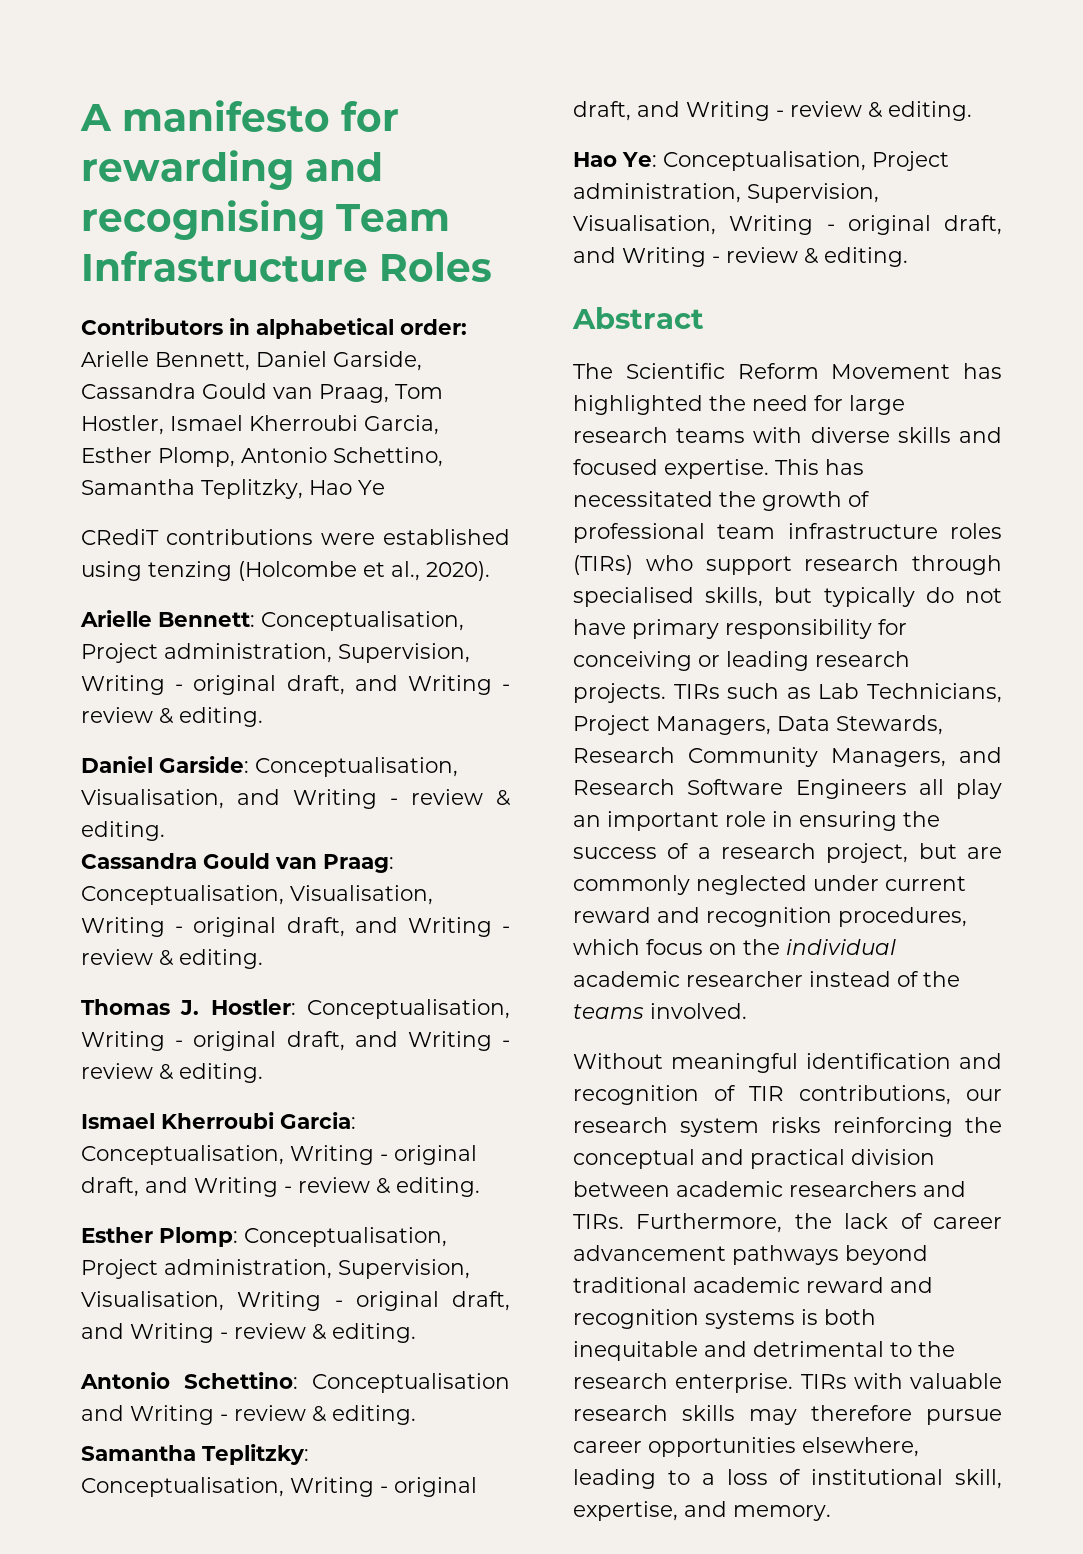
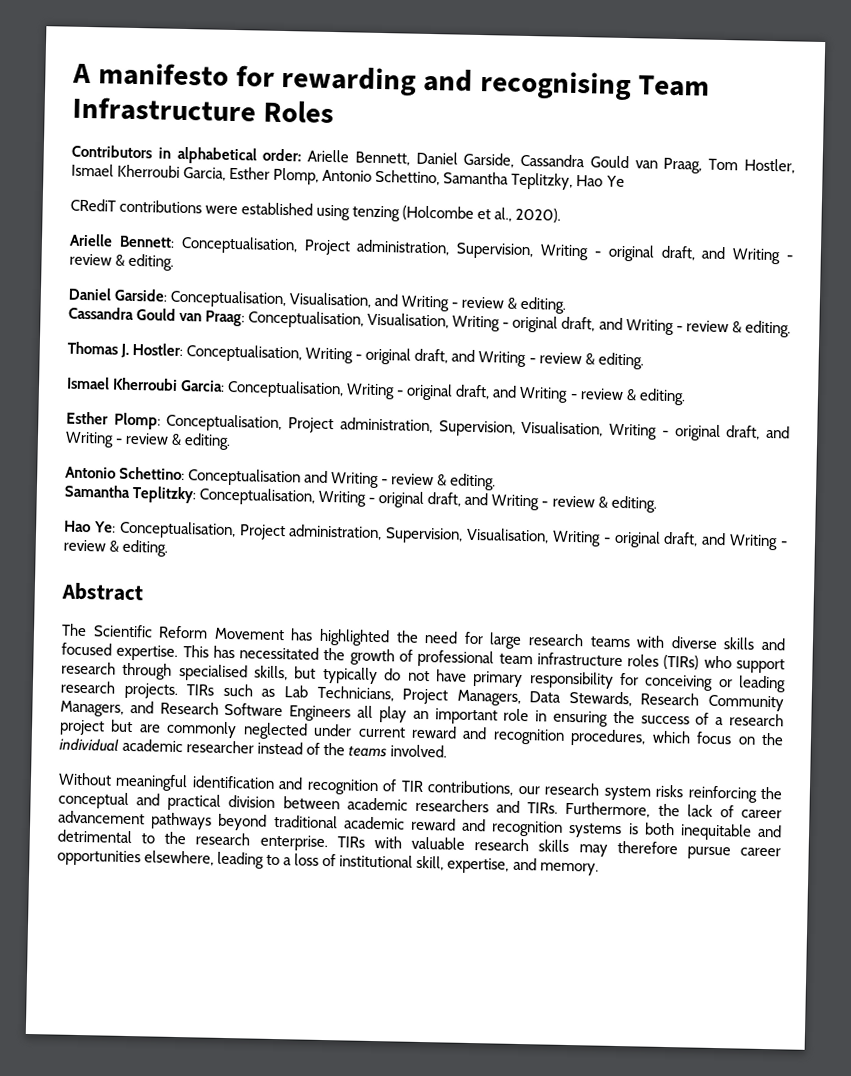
[826,843,909,863] project, -> [59,719,105,736] project

